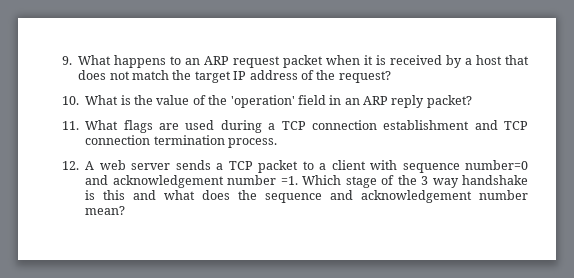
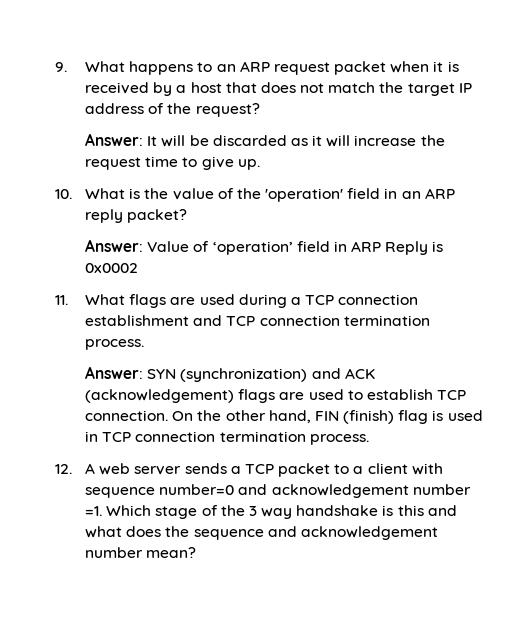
(391, 77) none -> [84,133,445,147] [84,156,260,170] // Answer: It will be discarded as it will increase the request time to give up.
(472, 101) none -> [84,239,444,255] [84,263,138,273] // Answer: Value of ‘operation’ field in ARP Reply is 0x0002
(278, 143) none -> [84,366,375,382] [84,389,467,403] [84,410,483,424] [84,431,369,445] // Answer: SYN (synchronization) and ACK (acknowledgement) flags are used to establish TCP connection. On the other hand, FIN (finish) flag is used in TCP connection termination process.

